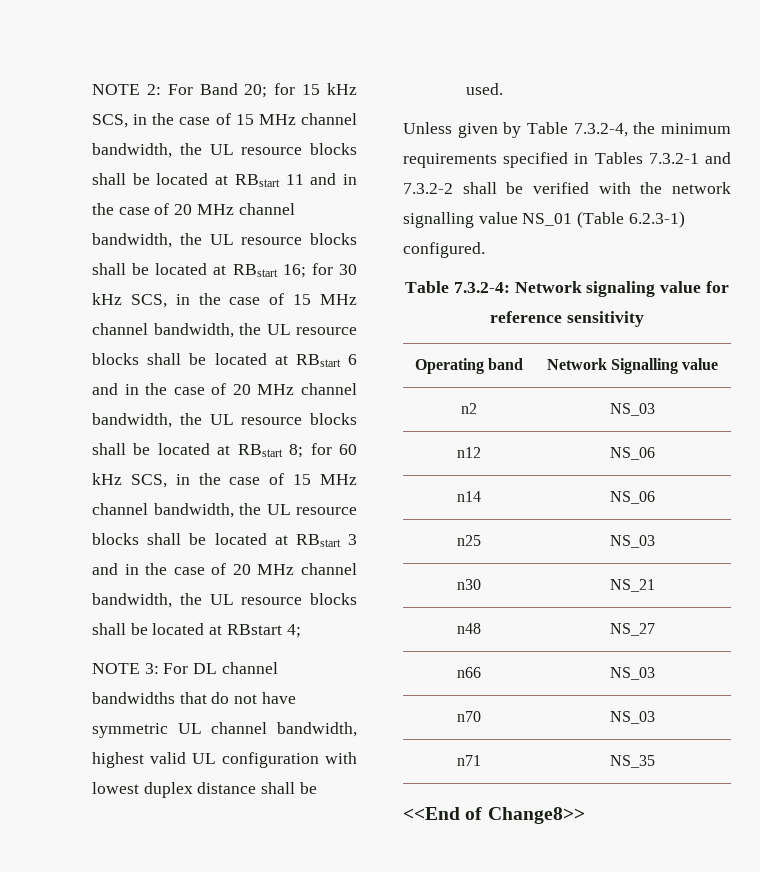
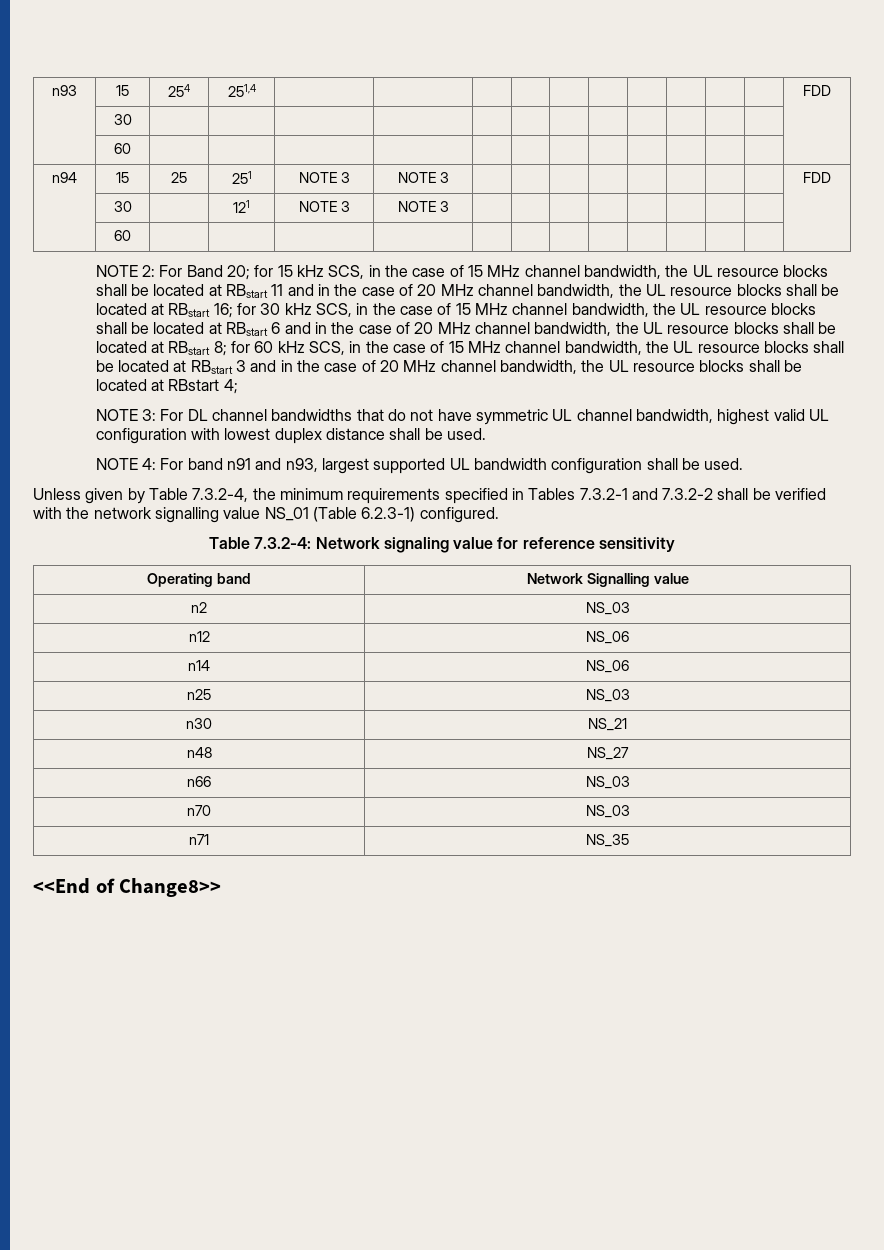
(92, 89) none -> [52,85,77,96] [116,85,129,96] [168,84,190,97] [227,84,256,97] [803,85,831,96] [113,114,132,125] [114,143,131,154] [52,172,77,183] [116,172,129,183] [171,172,187,183] [231,171,252,184] [298,172,350,183] [397,172,449,183] [803,172,831,183] [113,201,132,212] [233,200,250,213] [298,201,350,212] [397,201,449,212] [114,230,131,241] n93 | 15 | 254 | 251,4 | | | | | | | | | | | FDD // | 30 | | | | | | | | | | | | | // | 60 | | | | | | | | | | | | | // n94 | 15 | 25 | 251 | NOTE 3 | NOTE 3 | | | | | | | | | FDD // | 30 | | 121 | NOTE 3 | NOTE 3 | | | | | | | | | // | 60 | | | | | | | | | | | | | //
(504, 89) none -> [95,458,744,474] // NOTE 4: For band n91 and n93, largest supported UL bandwidth configuration shall be used.

